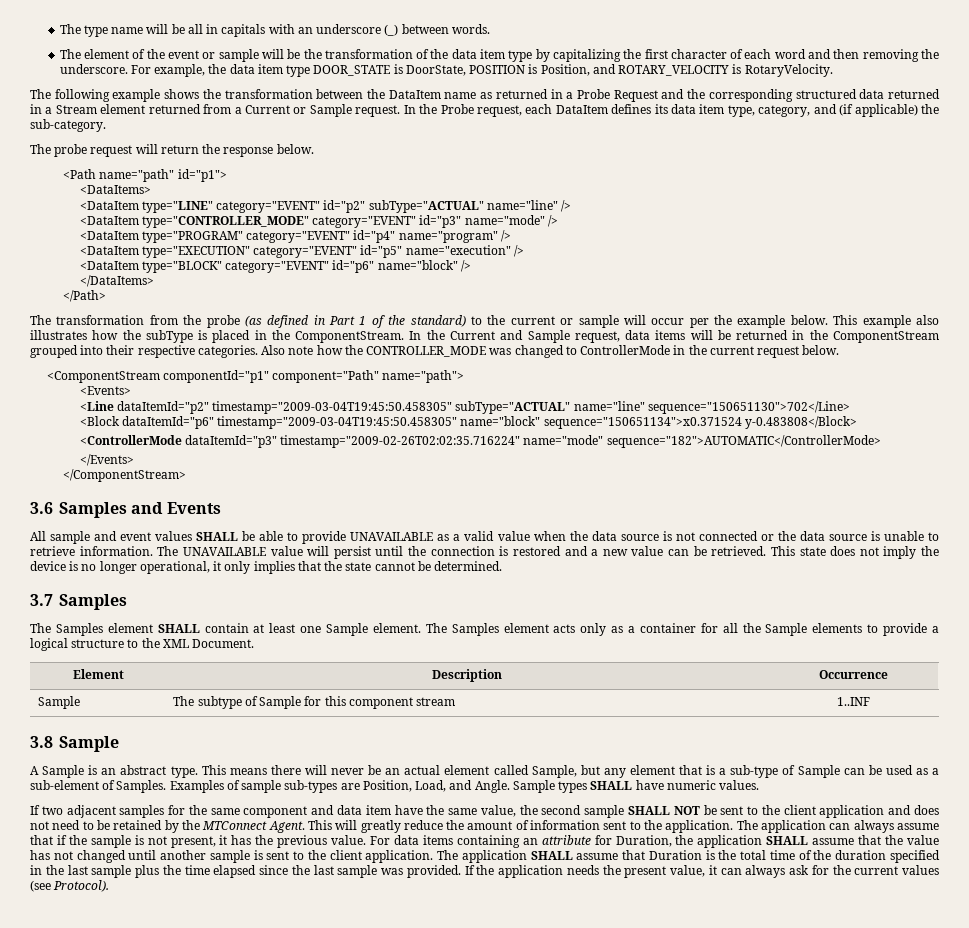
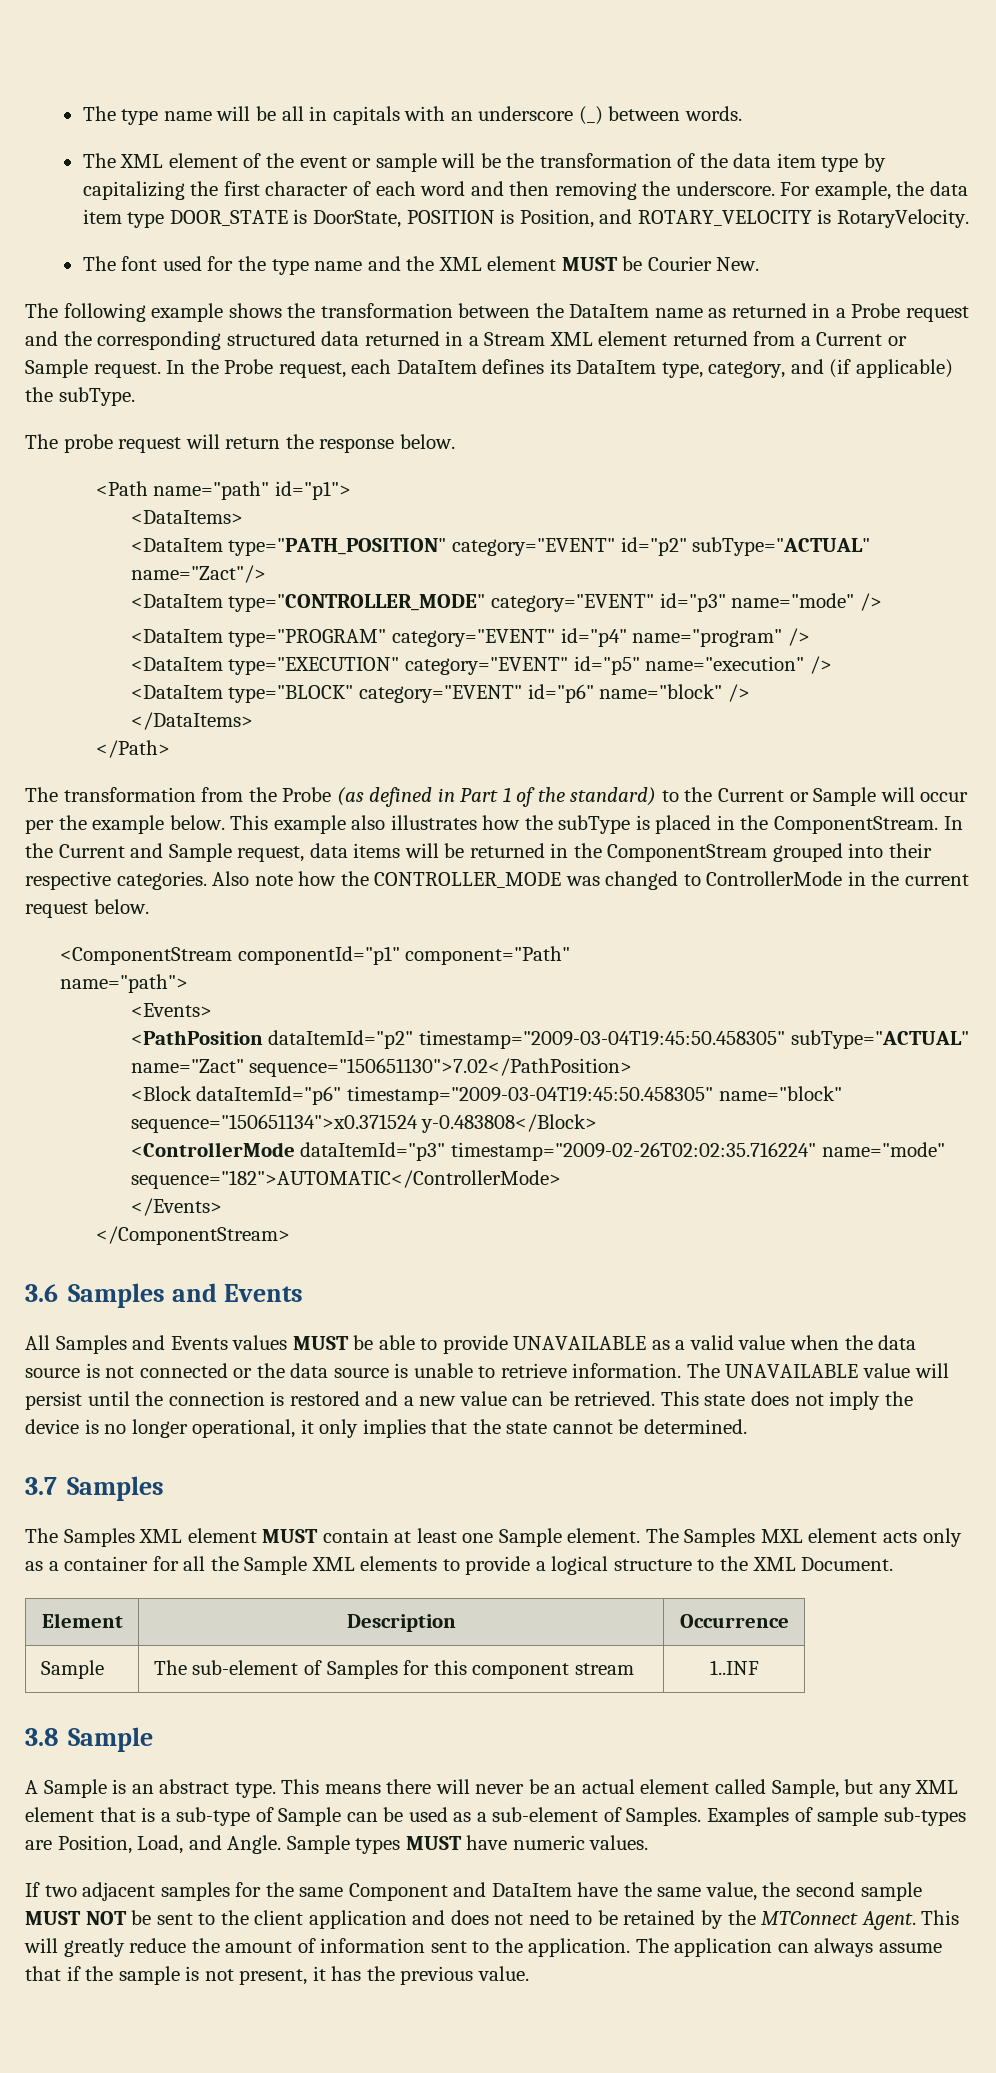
(81, 54) none -> [120,154,164,168] XML
(833, 70) none -> [82,256,760,275] // The font used for the type name and the XML element MUST be Courier New.
[613,90,658,102] Request -> [906,306,970,322] request
(97, 109) none -> [549,332,593,346] XML
[671,104,725,114] data item -> [576,360,657,374] DataItem
[30,119,106,132] sub-category. -> [58,387,135,406] subType.
[141,201,213,213] type="LINE" -> [228,538,447,556] type="PATH_POSITION"
[486,200,572,212] name="line" /> -> [130,565,266,583] name="Zact"/>
[206,315,240,328] probe -> [282,787,332,802] Probe
[510,315,619,328] current or sample -> [718,787,877,806] Current or Sample
(380, 376) none -> (571, 955) //
[79,401,114,411] <Line -> [130,1030,263,1045] <PathPosition
[573,401,850,414] name="line" sequence="150651130">702</Line> -> [130,1058,633,1077] name="Zact" sequence="150651130">7.02</PathPosition>
[50,531,239,544] sample and event values SHALL -> [55,1335,349,1354] Samples and Events values MUST
[107,623,200,633] element SHALL -> [139,1528,319,1543] XML element MUST
(499, 629) none -> [760,1529,803,1543] MXL
(808, 629) none -> [311,1557,355,1571] XML
[197,696,302,709] subtype of Sample -> [192,1660,398,1679] sub-element of Samples
(626, 773) none -> [915,1780,959,1794] XML
[590,781,633,790] SHALL -> [405,1836,462,1850] MUST
[243,805,391,818] component and data item -> [348,1882,572,1901] Component and DataItem
[628,806,670,815] SHALL -> [25,1911,81,1925] MUST
[370,835,939,848] [30,850,940,863] [30,865,939,878] [30,880,110,892] For data items containing an attribute for Duration, the application SHALL assume that the value has not changed until another sample is sent to the client application. The application SHALL assume that Duration is the total time of the duration specified in the last sample plus the time elapsed since the last sample was provided. If the application needs the present value, it can always ask for the current values (see Protocol). -> (529, 1973) none

